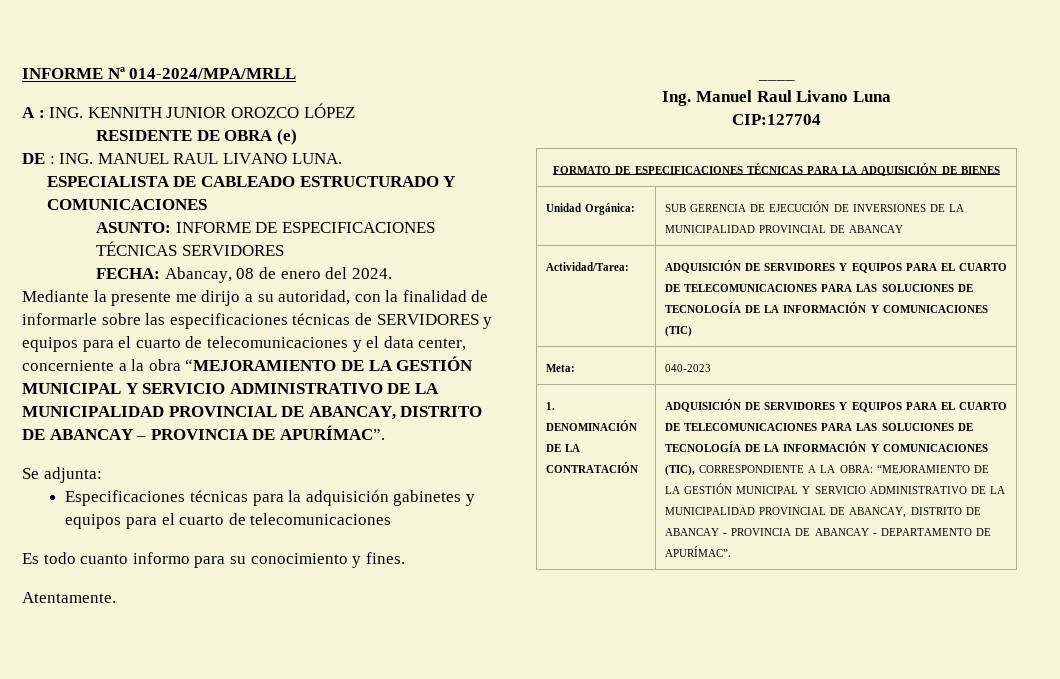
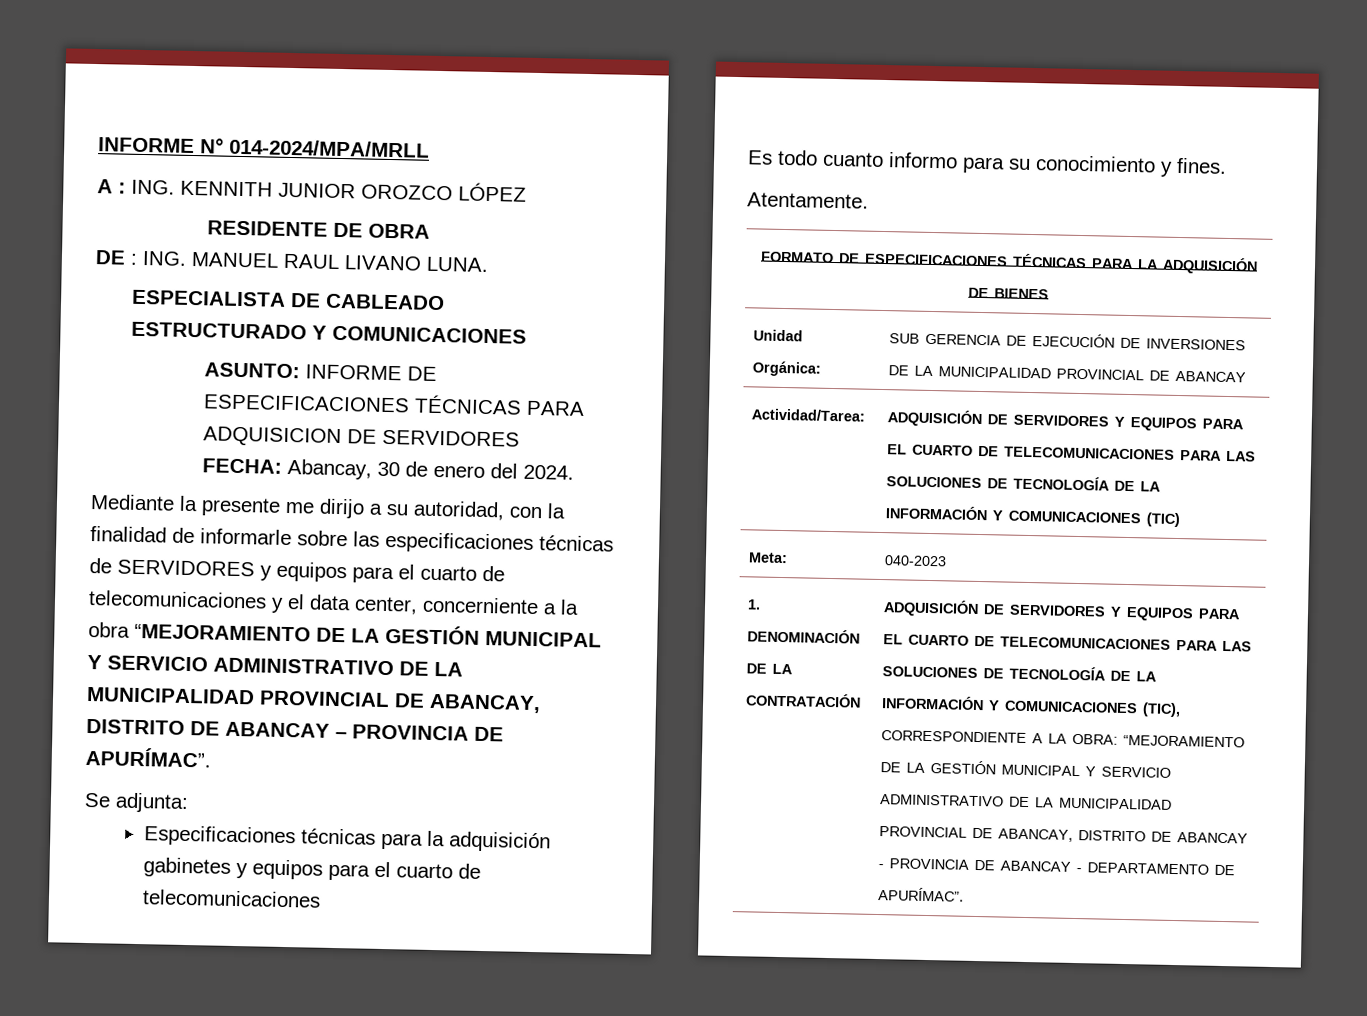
[22,67,125,79] INFORME Nª -> [98,137,224,154] INFORME N°
[276,129,297,145] (e) -> (430, 231) none
(178, 248) none -> [525,400,585,416] [202,426,377,448] PARA ADQUISICION DE
[236,268,255,279] 08 -> [376,461,400,477] 30
[757,79,795,81] [662,90,891,106] [732,114,821,125] // ____ // Ing. Manuel Raul Livano Luna // CIP:127704 -> (869, 200) none

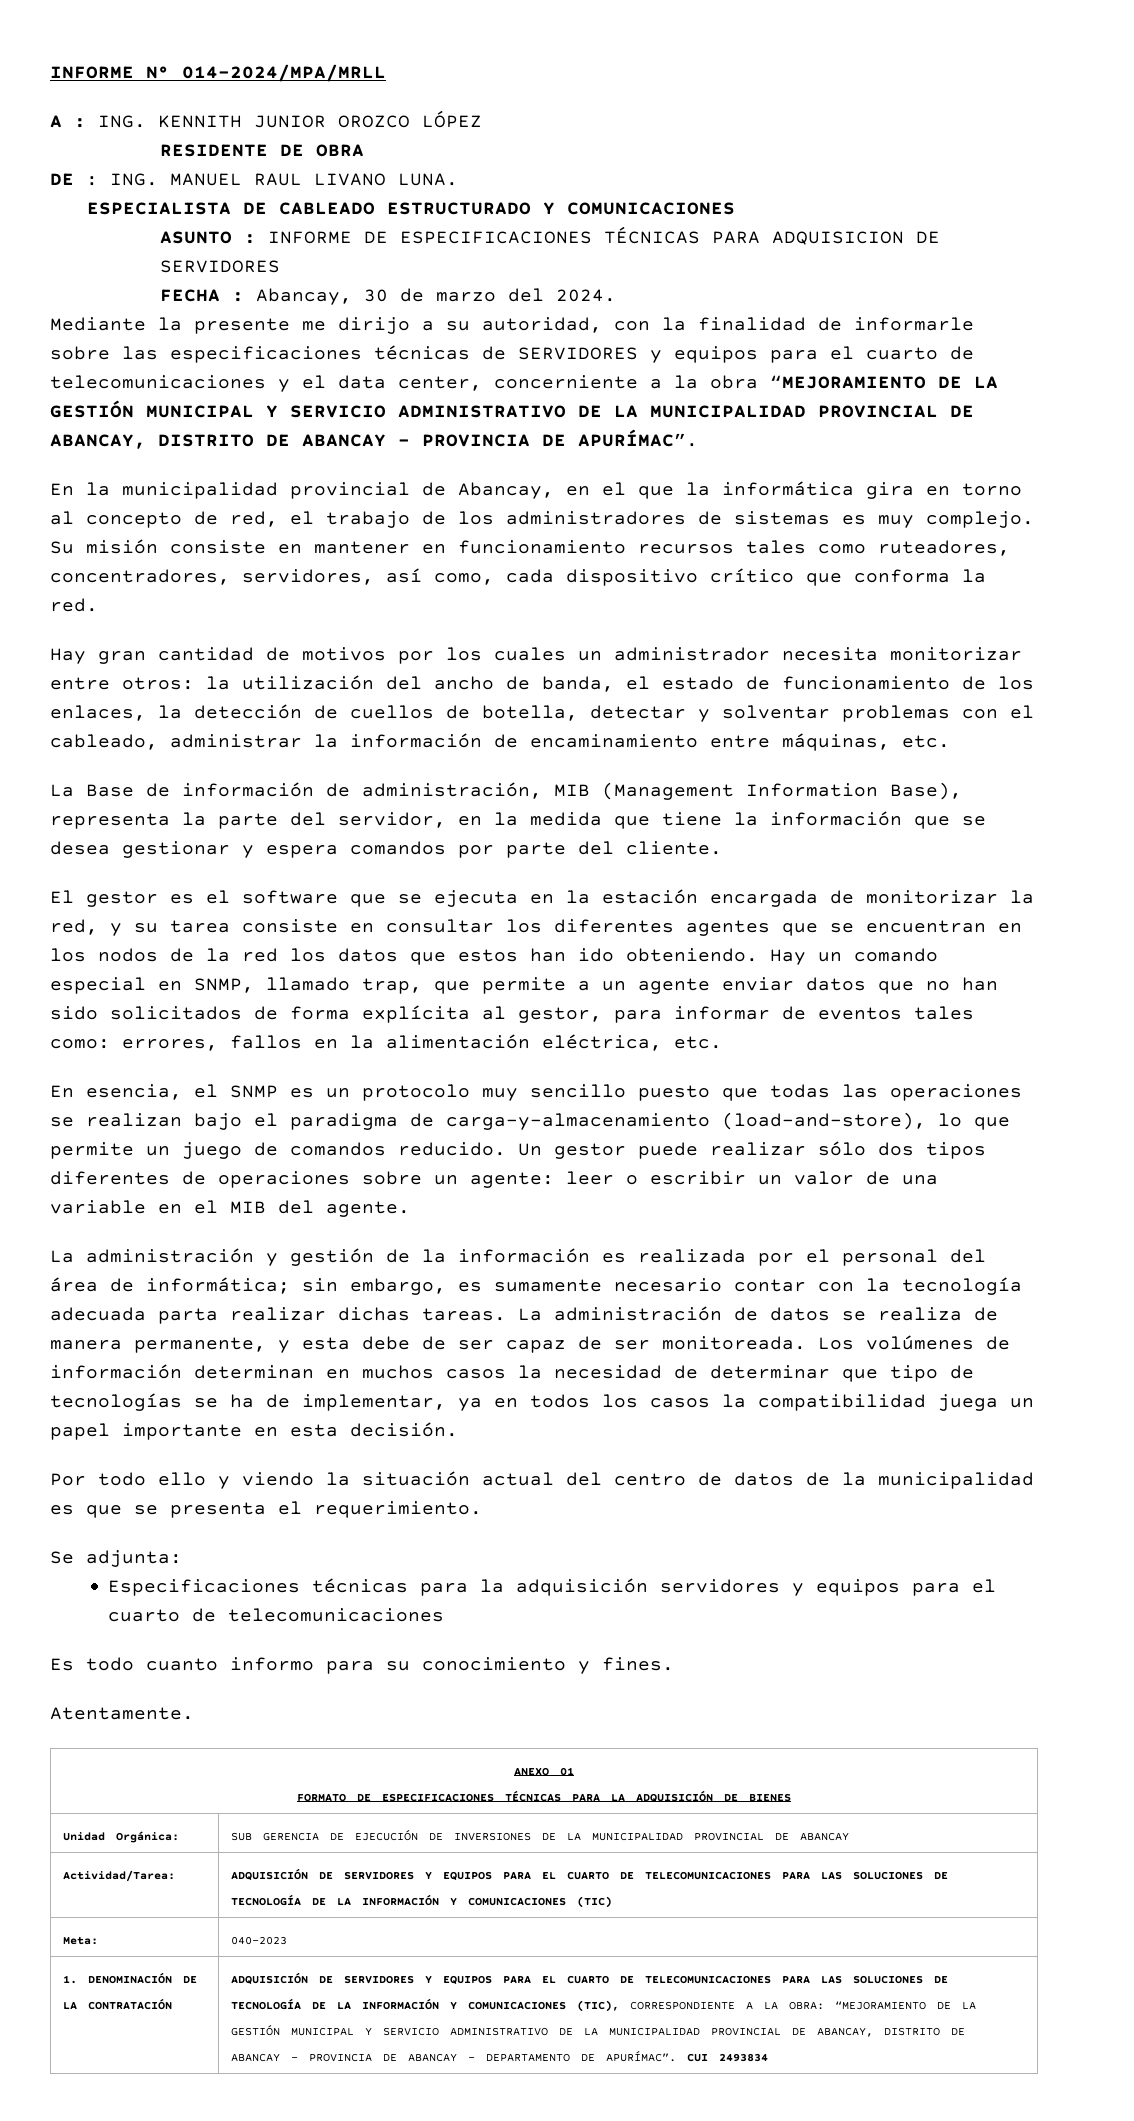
[203,362,300,379] ASUNTO: -> [160,231,257,244] ASUNTO :
[201,458,282,474] FECHA: -> [160,289,245,302] FECHA :
[432,464,485,478] enero -> [436,292,497,302] marzo
(212, 757) none -> [50,481,1022,499] [50,511,1034,528] [50,539,1010,556] [50,568,986,586] [50,598,98,612] [50,647,1022,664] [50,675,1034,692] [50,704,1034,722] [50,733,950,751] [50,782,962,800] [50,811,986,829] [50,841,722,858] [50,889,1034,907] [50,919,1022,936] [50,948,938,965] [50,977,998,994] [50,1005,974,1023] [50,1034,722,1051] [50,1084,1022,1101] [50,1112,1010,1130] [50,1141,986,1159] [50,1171,938,1188] [50,1200,410,1217] [50,1248,986,1266] [50,1277,1022,1295] [50,1306,998,1324] [50,1335,1010,1353] [50,1364,974,1382] [50,1393,1034,1411] [50,1422,458,1440] [50,1471,1034,1489] [50,1501,482,1518] // En la municipalidad provincial de Abancay, en el que la informática gira en torno al concepto de red, el trabajo de los administradores de sistemas es muy complejo. Su misión consiste en mantener en funcionamiento recursos tales como ruteadores, concentradores, servidores, así como, cada dispositivo crítico que conforma la red. // Hay gran cantidad de motivos por los cuales un administrador necesita monitorizar entre otros: la utilización del ancho de banda, el estado de funcionamiento de los enlaces, la detección de cuellos de botella, detectar y solventar problemas con el cableado, administrar la información de encaminamiento entre máquinas, etc. // La Base de información de administración, MIB (Management Information Base), representa la parte del servidor, en la medida que tiene la información que se desea gestionar y espera comandos por parte del cliente. // El gestor es el software que se ejecuta en la estación encargada de monitorizar la red, y su tarea consiste en consultar los diferentes agentes que se encuentran en los nodos de la red los datos que estos han ido obteniendo. Hay un comando especial en SNMP, llamado trap, que permite a un agente enviar datos que no han sido solicitados de forma explícita al gestor, para informar de eventos tales como: errores, fallos en la alimentación eléctrica, etc. // En esencia, el SNMP es un protocolo muy sencillo puesto que todas las operaciones se realizan bajo el paradigma de carga-y-almacenamiento (load-and-store), lo que permite un juego de comandos reducido. Un gestor puede realizar sólo dos tipos diferentes de operaciones sobre un agente: leer o escribir un valor de una variable en el MIB del agente. // La administración y gestión de la información es realizada por el personal del área de informática; sin embargo, es sumamente necesario contar con la tecnología adecuada parta realizar dichas tareas. La administración de datos se realiza de manera permanente, y esta debe de ser capaz de ser monitoreada. Los volúmenes de información determinan en muchos casos la necesidad de determinar que tipo de tecnologías se ha de implementar, ya en todos los casos la compatibilidad juega un papel importante en esta decisión. // Por todo ello y viendo la situación actual del centro de datos de la municipalidad es que se presenta el requerimiento.
[142,857,231,878] gabinetes -> [660,1579,781,1593] servidores
(869, 200) none -> [514,1767,574,1776] ANEXO 01 //
(965, 894) none -> [687,2053,769,2062] CUI 2493834

